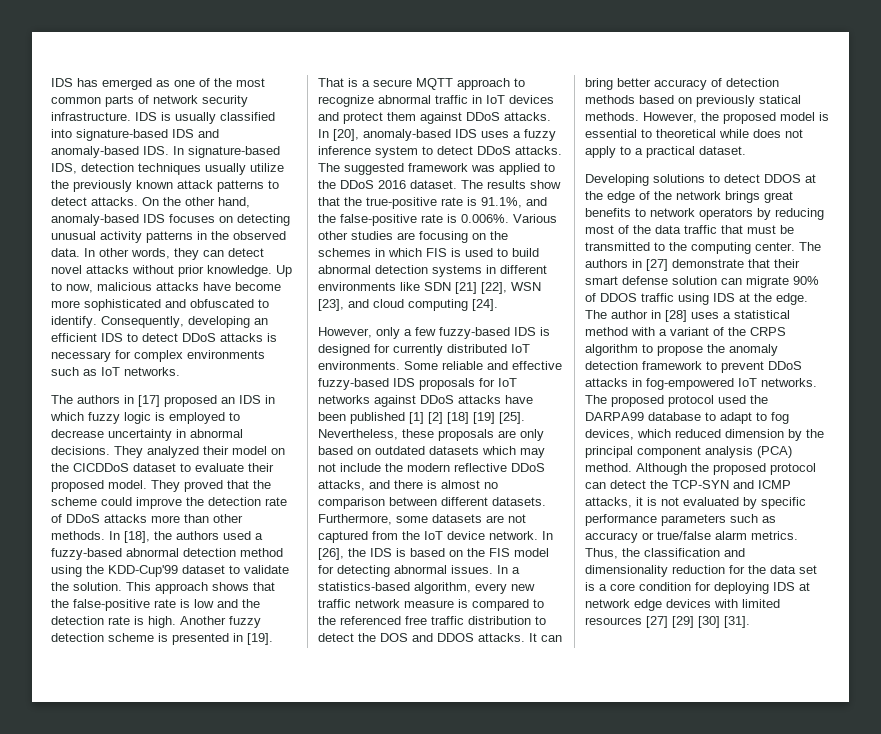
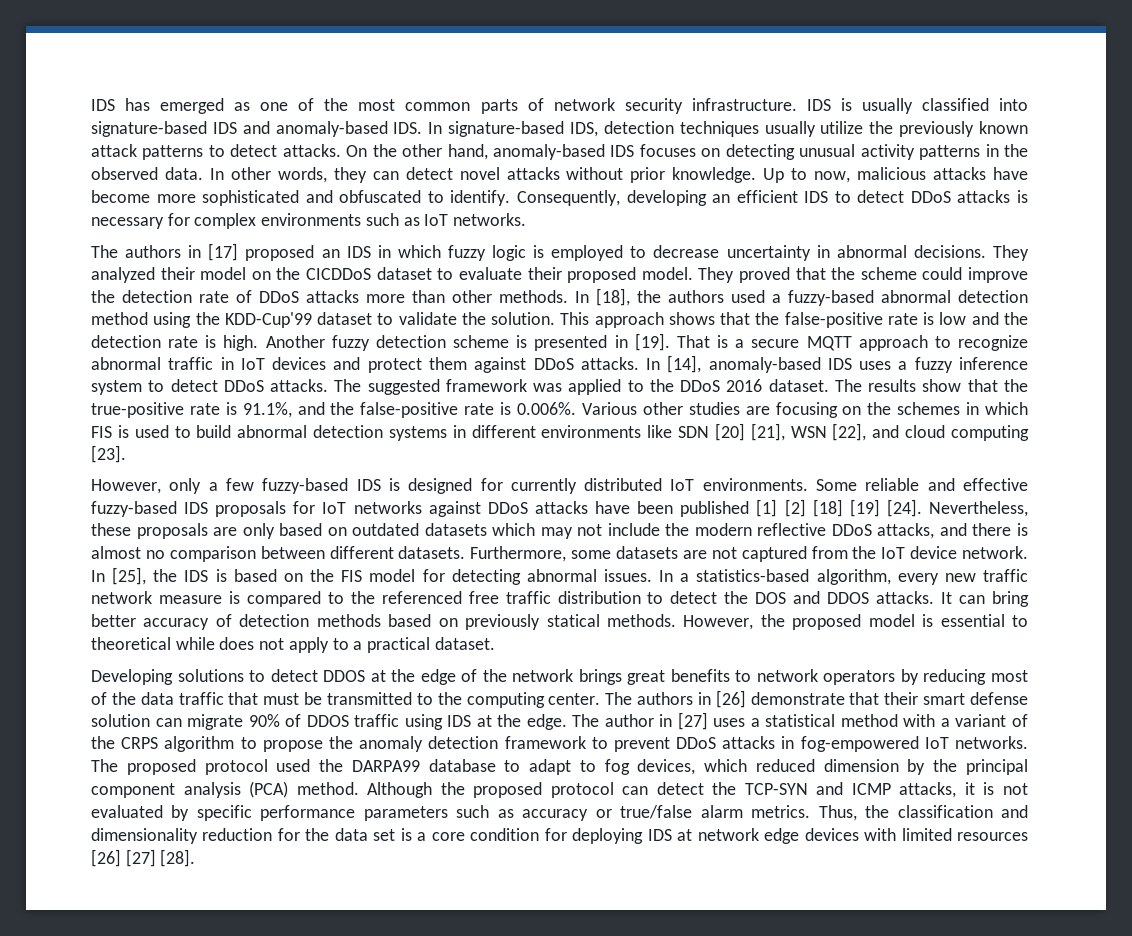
[333,129,359,141] [20], -> [667,355,702,373] [14],
[455,282,541,294] [318,299,344,311] [21] [22], WSN [23], -> [714,423,867,441] [20] [21], WSN [22],
[472,299,498,311] [24]. -> [91,445,126,463] [23].
[499,412,525,424] [25]. -> [886,499,922,517] [24].
[318,548,344,560] [26], -> [112,567,147,585] [25],
[646,259,668,271] [27] -> [715,690,746,708] [26]
[665,310,687,322] [28] -> [677,712,708,730] [27]
[646,616,750,628] [27] [29] [30] [31]. -> [91,849,196,867] [26] [27] [28].

